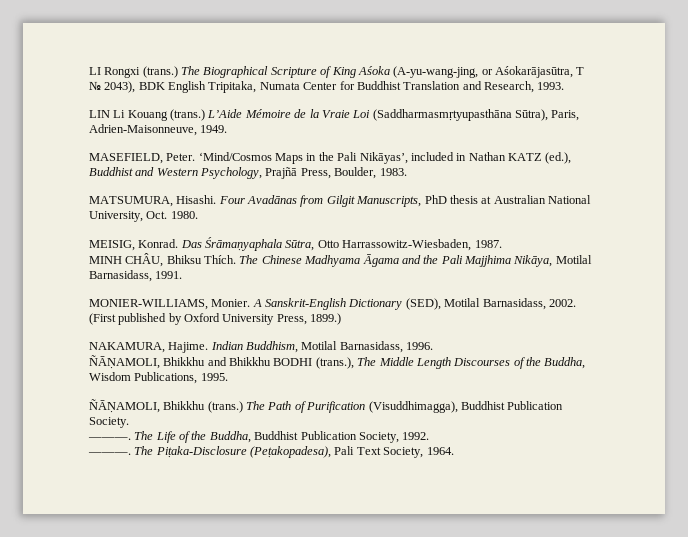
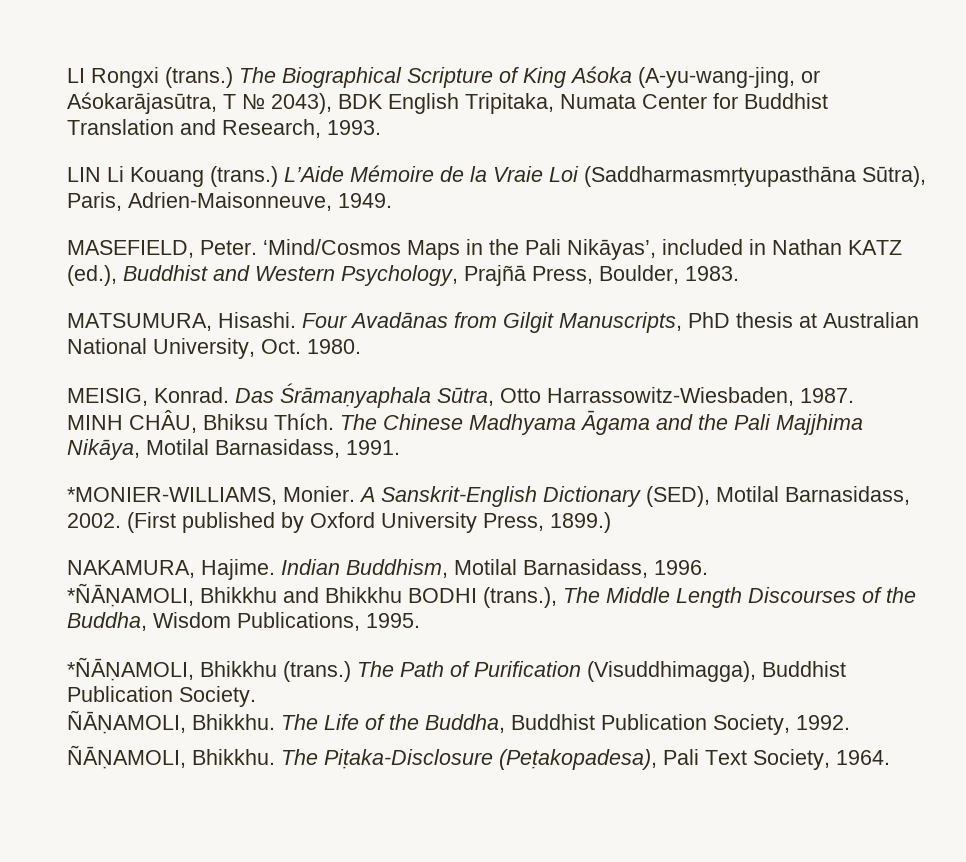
[88,299,208,310] MONIER-WILLIAMS, -> [66,487,277,505] *MONIER-WILLIAMS,
[88,355,160,369] ÑĀṆAMOLI, -> [66,583,194,607] *ÑĀṆAMOLI,
[88,399,160,413] ÑĀṆAMOLI, -> [66,657,194,681] *ÑĀṆAMOLI,
[87,437,131,440] ―――. -> [66,710,275,734] ÑĀṆAMOLI, Bhikkhu.
[87,452,131,455] ―――. -> [66,745,275,769] ÑĀṆAMOLI, Bhikkhu.

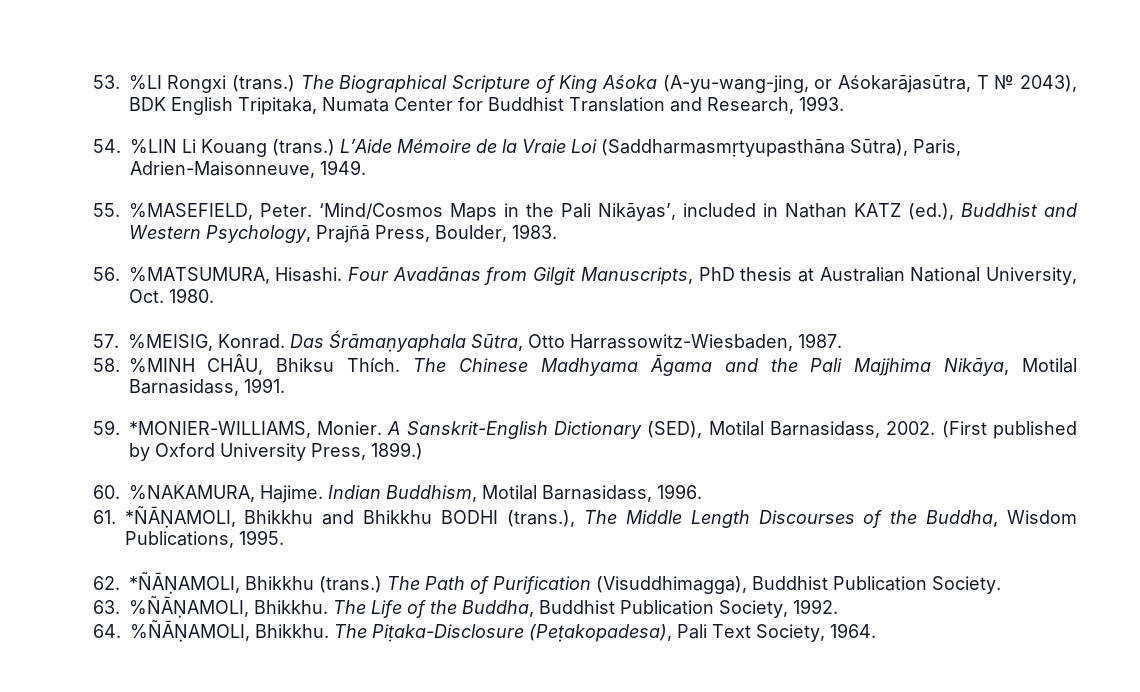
[66,68,85,83] LI -> [92,75,162,90] 53. %LI
[66,167,101,182] LIN -> [92,139,177,154] 54. %LIN
[66,240,194,258] MASEFIELD, -> [92,203,253,220] 55. %MASEFIELD,
[66,313,212,331] MATSUMURA, -> [92,267,270,284] 56. %MATSUMURA,
[66,388,148,406] MEISIG, -> [92,334,213,351] 57. %MEISIG,
[66,415,123,430] MINH -> [92,358,195,373] 58. %MINH
(400, 447) none -> [92,420,120,435] 59.
[66,560,195,578] NAKAMURA, -> [92,485,255,502] 60. %NAKAMURA,
(708, 567) none -> [92,510,116,524] 61.
(420, 620) none -> [92,576,120,590] 62.
[66,710,186,734] ÑĀṆAMOLI, -> [92,596,249,618] 63. %ÑĀṆAMOLI,
[66,745,186,769] ÑĀṆAMOLI, -> [92,620,250,642] 64. %ÑĀṆAMOLI,

